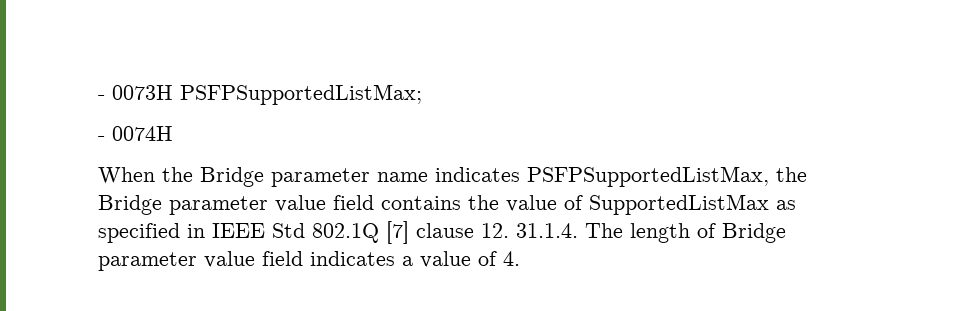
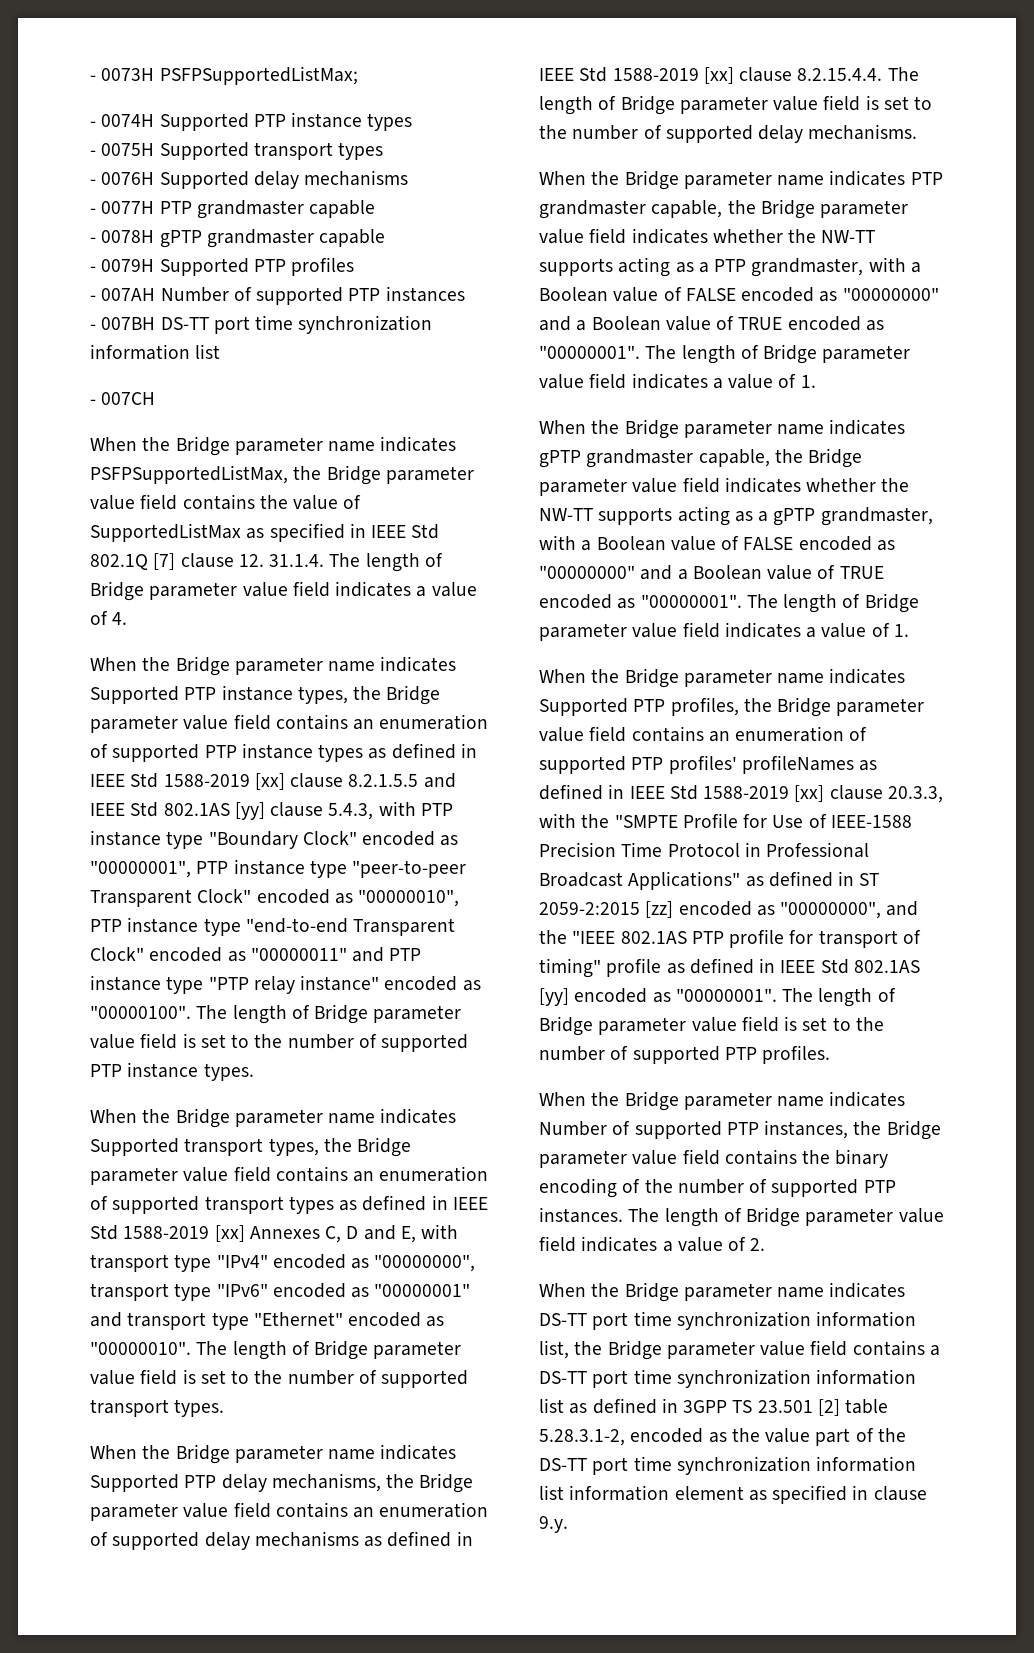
(173, 133) none -> [159,112,413,131] [90,142,384,160] [90,170,409,189] [90,200,376,219] [90,229,386,248] [90,257,355,276] [90,286,465,305] [90,315,433,334] [90,344,221,360] [90,392,156,405] Supported PTP instance types // - 0075H Supported transport types // - 0076H Supported delay mechanisms // - 0077H PTP grandmaster capable // - 0078H gPTP grandmaster capable // - 0079H Supported PTP profiles // - 007AH Number of supported PTP instances // - 007BH DS-TT port time synchronization information list // - 007CH
(520, 258) none -> [90,656,457,676] [90,685,441,705] [90,714,489,733] [90,743,477,762] [90,773,456,790] [90,801,453,820] [90,830,459,849] [90,859,467,878] [90,889,460,907] [90,917,456,936] [90,947,422,962] [90,975,481,994] [90,1004,462,1024] [90,1033,469,1052] [90,1062,254,1081] [90,1108,457,1128] [90,1137,412,1157] [90,1166,489,1185] [90,1195,488,1214] [90,1224,459,1243] [90,1254,476,1272] [90,1283,471,1301] [90,1312,445,1330] [90,1340,462,1360] [90,1369,469,1388] [90,1399,225,1417] [90,1444,457,1464] [90,1473,474,1493] [90,1502,489,1521] [90,1531,473,1550] [539,67,919,84] [539,95,933,115] [539,124,918,143] [539,170,943,190] [539,199,909,219] [539,228,876,244] [539,257,921,277] [539,287,939,302] [539,316,884,331] [539,344,911,364] [539,373,816,389] [539,419,906,439] [539,448,863,468] [539,477,910,496] [539,506,933,526] [539,535,895,551] [539,565,884,580] [539,593,919,613] [539,622,909,641] [539,668,906,688] [539,697,925,717] [539,726,868,742] [539,755,878,774] [539,784,943,803] [539,813,912,828] [539,842,870,858] [539,871,880,890] [539,901,919,919] [539,929,921,948] [539,958,920,978] [539,988,896,1007] [539,1016,884,1036] [539,1045,831,1064] [539,1091,906,1111] [539,1120,941,1140] [539,1149,889,1168] [539,1178,896,1198] [539,1207,944,1227] [539,1236,766,1252] [539,1282,906,1302] [539,1311,917,1330] [539,1340,940,1360] [539,1369,917,1388] [539,1398,889,1416] [539,1428,906,1446] [539,1456,917,1475] [539,1485,927,1504] [539,1516,568,1533] // When the Bridge parameter name indicates Supported PTP instance types, the Bridge parameter value field contains an enumeration of supported PTP instance types as defined in IEEE Std 1588-2019 [xx] clause 8.2.1.5.5 and IEEE Std 802.1AS [yy] clause 5.4.3, with PTP instance type "Boundary Clock" encoded as "00000001", PTP instance type "peer-to-peer Transparent Clock" encoded as "00000010", PTP instance type "end-to-end Transparent Clock" encoded as "00000011" and PTP instance type "PTP relay instance" encoded as "00000100". The length of Bridge parameter value field is set to the number of supported PTP instance types. // When the Bridge parameter name indicates Supported transport types, the Bridge parameter value field contains an enumeration of supported transport types as defined in IEEE Std 1588-2019 [xx] Annexes C, D and E, with transport type "IPv4" encoded as "00000000", transport type "IPv6" encoded as "00000001" and transport type "Ethernet" encoded as "00000010". The length of Bridge parameter value field is set to the number of supported transport types. // When the Bridge parameter name indicates Supported PTP delay mechanisms, the Bridge parameter value field contains an enumeration of supported delay mechanisms as defined in IEEE Std 1588-2019 [xx] clause 8.2.15.4.4. The length of Bridge parameter value field is set to the number of supported delay mechanisms. // When the Bridge parameter name indicates PTP grandmaster capable, the Bridge parameter value field indicates whether the NW-TT supports acting as a PTP grandmaster, with a Boolean value of FALSE encoded as "00000000" and a Boolean value of TRUE encoded as "00000001". The length of Bridge parameter value field indicates a value of 1. // When the Bridge parameter name indicates gPTP grandmaster capable, the Bridge parameter value field indicates whether the NW-TT supports acting as a gPTP grandmaster, with a Boolean value of FALSE encoded as "00000000" and a Boolean value of TRUE encoded as "00000001". The length of Bridge parameter value field indicates a value of 1. // When the Bridge parameter name indicates Supported PTP profiles, the Bridge parameter value field contains an enumeration of supported PTP profiles' profileNames as defined in IEEE Std 1588-2019 [xx] clause 20.3.3, with the "SMPTE Profile for Use of IEEE-1588 Precision Time Protocol in Professional Broadcast Applications" as defined in ST 2059-2:2015 [zz] encoded as "00000000", and the "IEEE 802.1AS PTP profile for transport of timing" profile as defined in IEEE Std 802.1AS [yy] encoded as "00000001". The length of Bridge parameter value field is set to the number of supported PTP profiles. // When the Bridge parameter name indicates Number of supported PTP instances, the Bridge parameter value field contains the binary encoding of the number of supported PTP instances. The length of Bridge parameter value field indicates a value of 2. // When the Bridge parameter name indicates DS-TT port time synchronization information list, the Bridge parameter value field contains a DS-TT port time synchronization information list as defined in 3GPP TS 23.501 [2] table 5.28.3.1-2, encoded as the value part of the DS-TT port time synchronization information list information element as specified in clause 9.y.

